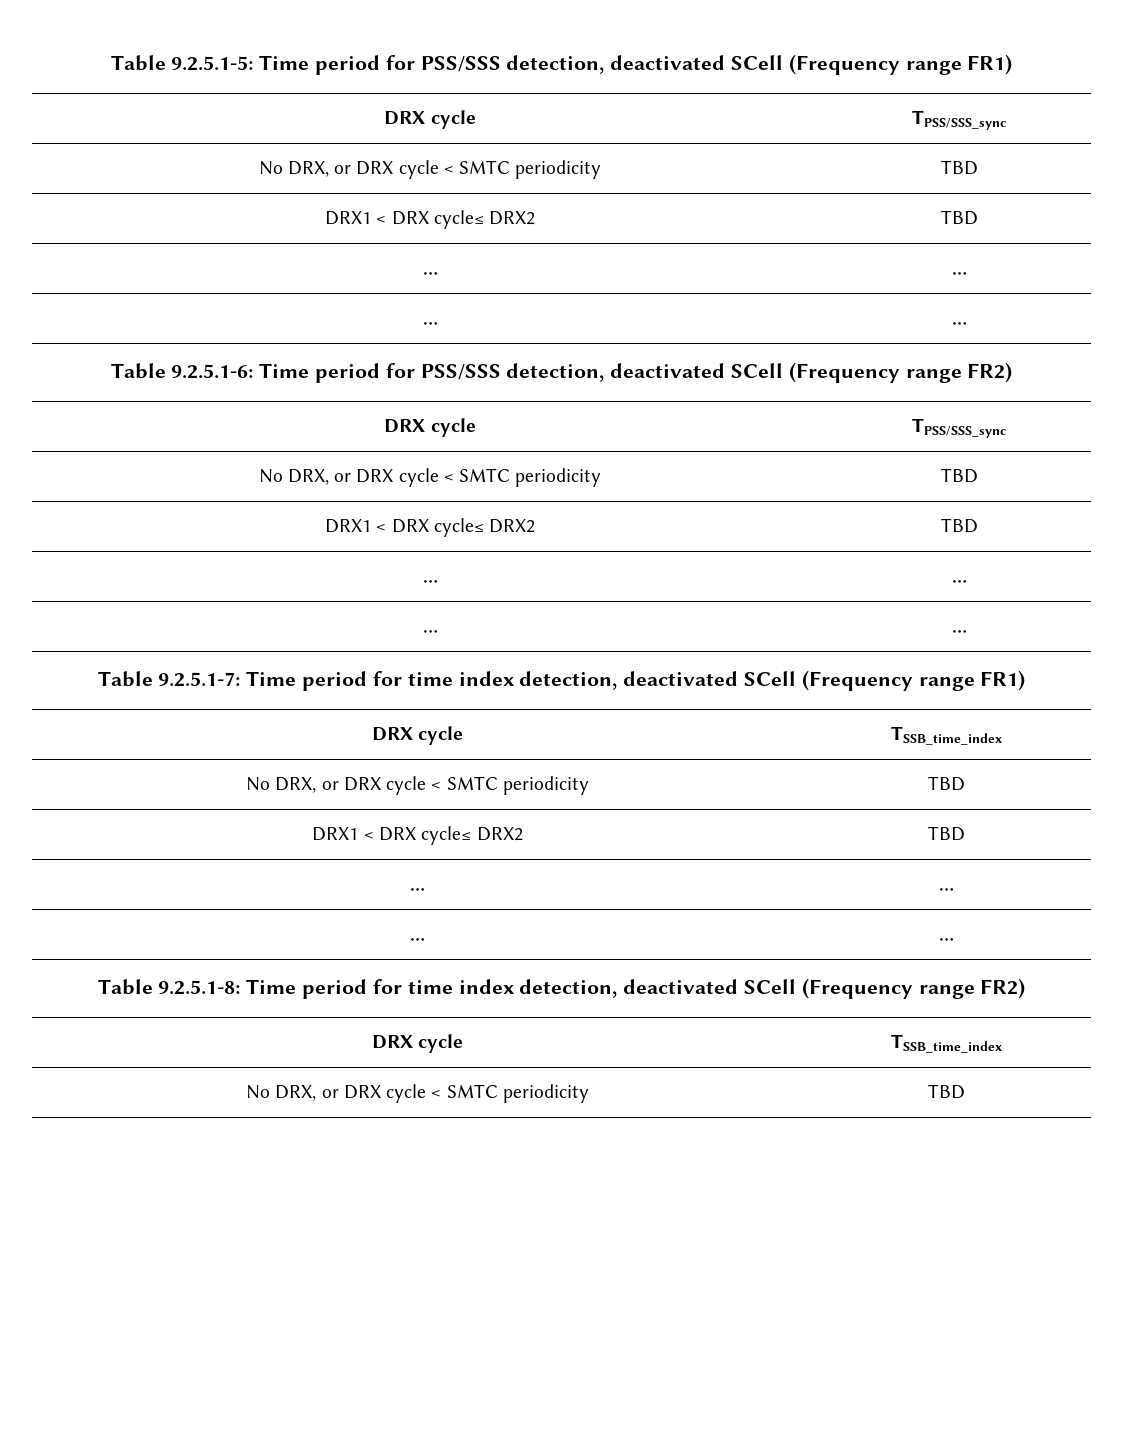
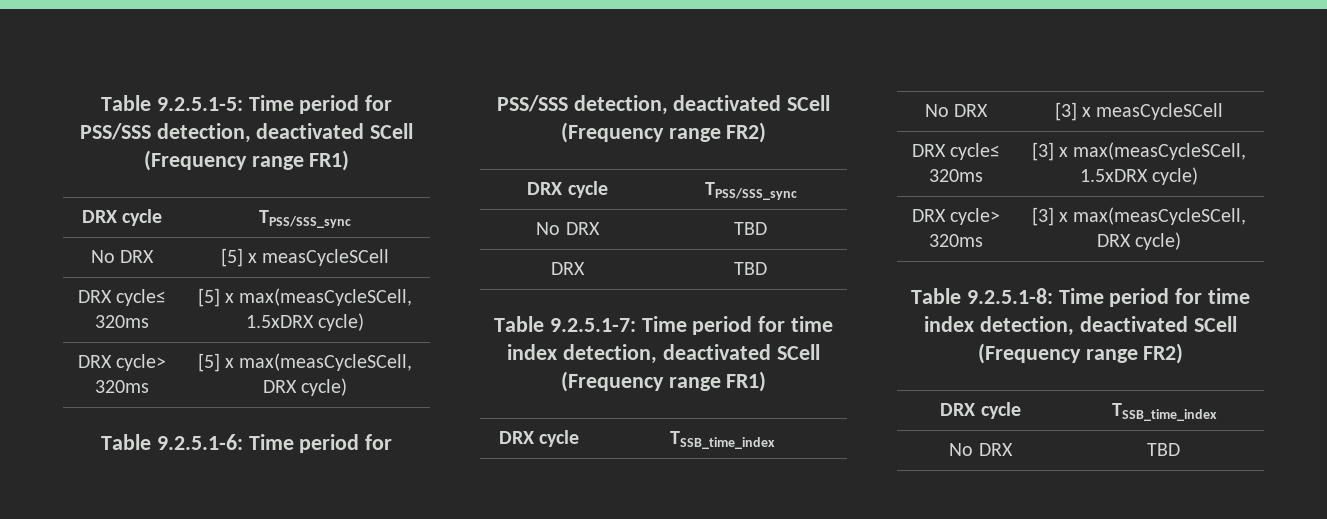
[287,160,602,179] [940,160,978,175] [324,210,536,229] [940,210,978,225] [422,272,438,275] [951,272,967,275] [422,322,438,325] [951,322,967,325] DRX, or DRX cycle < SMTC periodicity | TBD // DRX1 < DRX cycle≤ DRX2 | TBD // … | … // … | … -> [120,250,155,263] [220,248,390,267] [77,289,167,306] [95,315,149,328] [197,288,413,307] [245,313,365,331] [77,354,167,371] [95,380,149,393] [197,353,413,372] [262,378,348,396] DRX | [5] x measCycleSCell // DRX cycle≤ 320ms | [5] x max(measCycleSCell, 1.5xDRX cycle) // DRX cycle> 320ms | [5] x max(measCycleSCell, DRX cycle)
[287,468,602,487] [940,468,978,483] [324,518,536,537] [940,518,978,533] [422,580,438,583] [951,580,967,583] [422,630,438,633] [951,630,967,633] DRX, or DRX cycle < SMTC periodicity | TBD // DRX1 < DRX cycle≤ DRX2 | TBD // … | … // … | … -> [565,222,600,235] [734,222,767,235] [551,262,585,275] [734,262,767,275] DRX | TBD // DRX | TBD
[275,776,589,795] [928,776,965,791] [312,826,523,845] [928,826,965,841] [410,888,425,891] [939,888,954,891] [410,938,425,941] [939,938,954,941] DRX, or DRX cycle < SMTC periodicity | TBD // DRX1 < DRX cycle≤ DRX2 | TBD // … | … // … | … -> [954,104,989,117] [1054,102,1224,121] [911,143,1001,160] [929,169,983,182] [1031,142,1247,161] [1079,167,1199,185] [911,208,1001,225] [929,234,983,247] [1031,207,1247,226] [1096,232,1182,250] DRX | [3] x measCycleSCell // DRX cycle≤ 320ms | [3] x max(measCycleSCell, 1.5xDRX cycle) // DRX cycle> 320ms | [3] x max(measCycleSCell, DRX cycle)
[275,1084,589,1103] DRX, or DRX cycle < SMTC periodicity -> [978,443,1013,456] DRX

